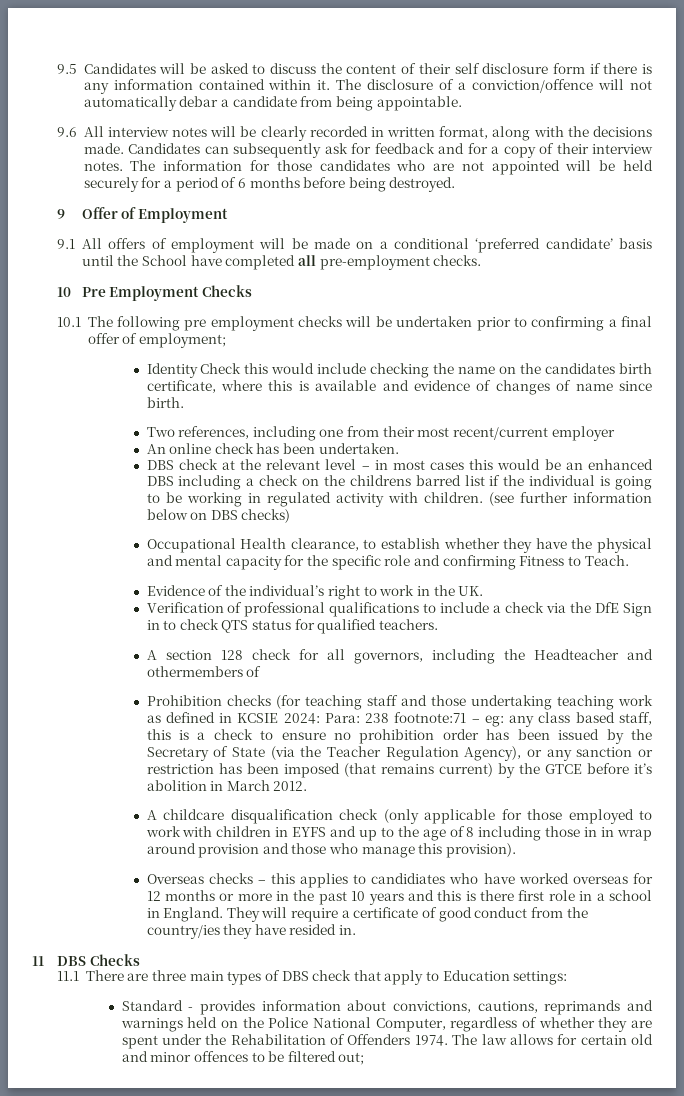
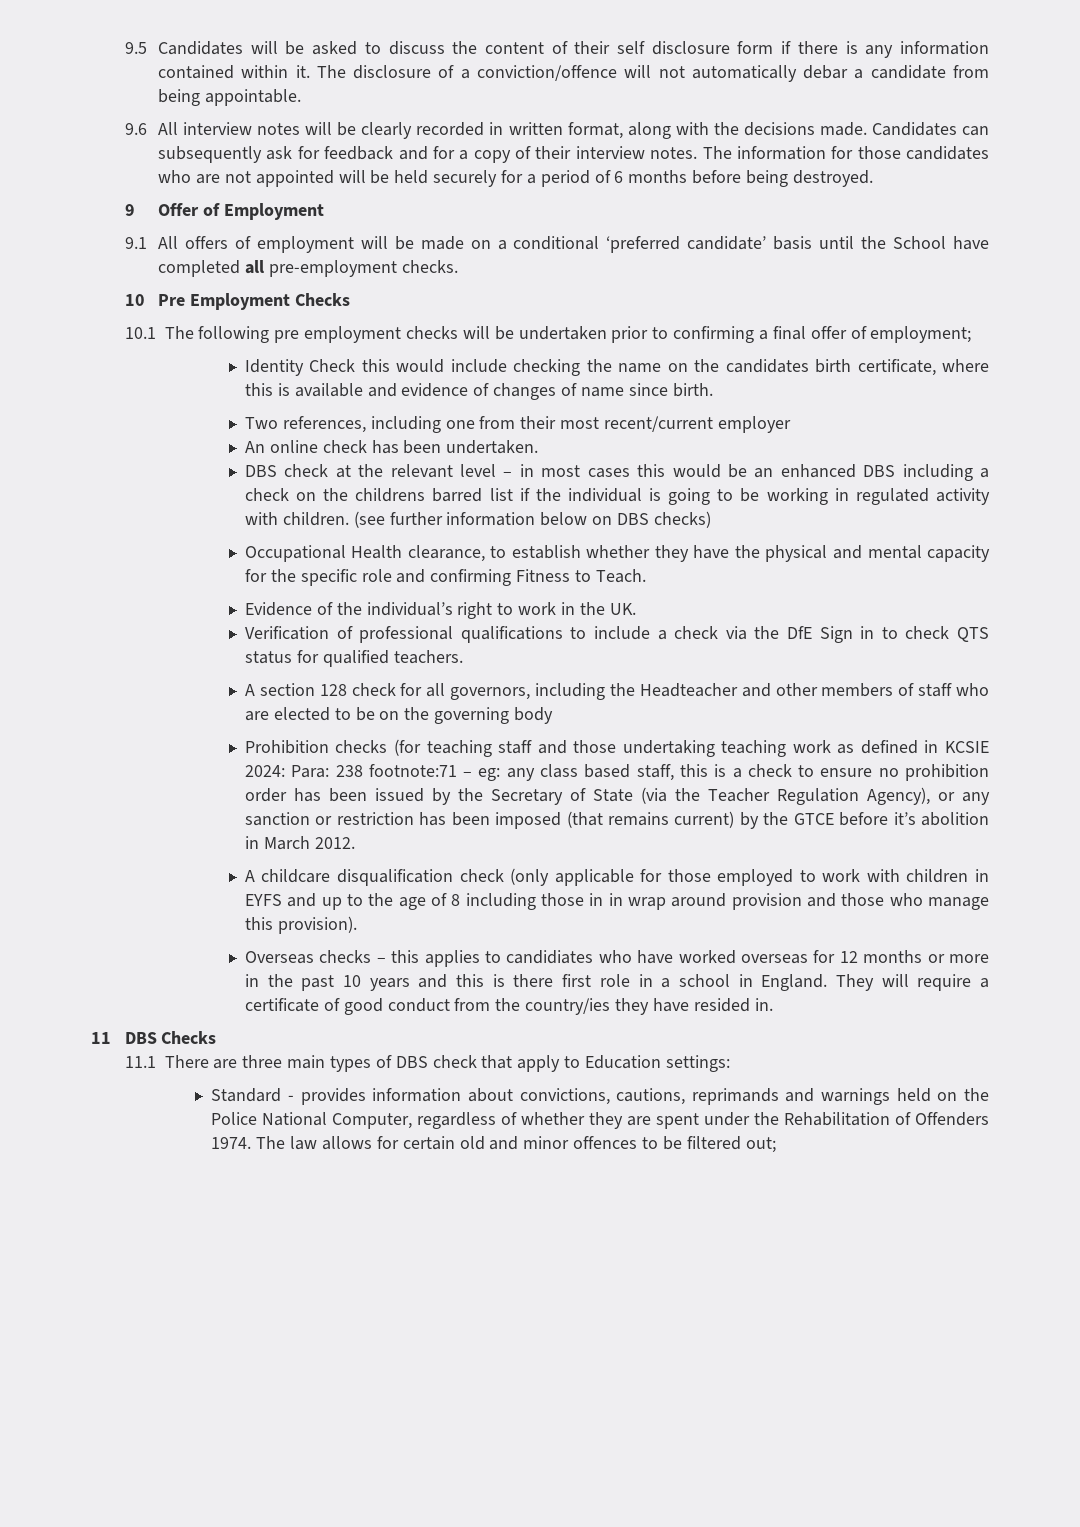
[146,666,262,677] othermembers of -> [775,683,989,697] [244,707,553,724] other members of staff who are elected to be on the governing body

